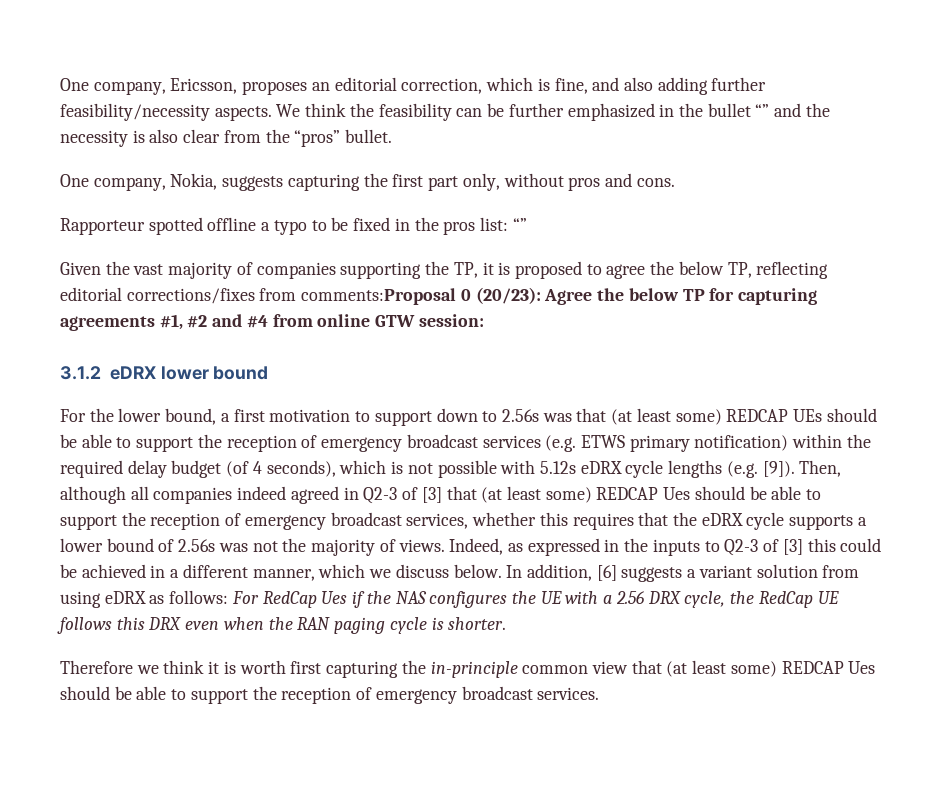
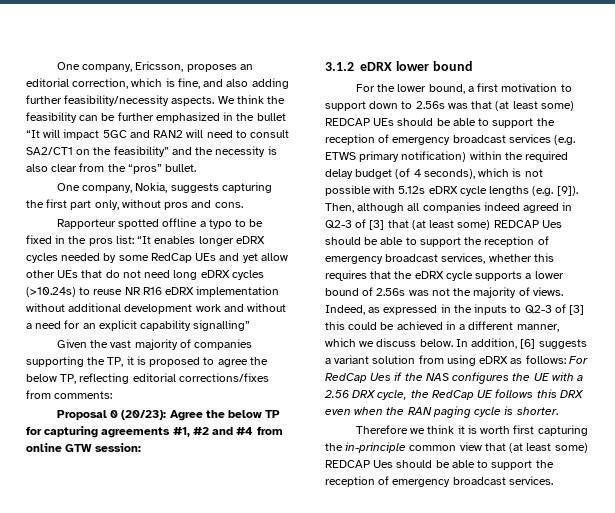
[755,104,770,117] “” -> [26,129,290,140] [26,146,169,157] “It will impact 5GC and RAN2 will need to consult SA2/CT1 on the feasibility”
[512,218,527,231] “” -> [137,236,265,246] [26,253,288,263] [26,270,264,280] [26,286,280,297] [26,303,287,314] [26,320,251,331] “It enables longer eDRX cycles needed by some RedCap UEs and yet allow other UEs that do not need long eDRX cycles (>10.24s) to reuse NR R16 eDRX implementation without additional development work and without a need for an explicit capability signalling”
[301,288,457,305] comments:Proposal -> [54,391,113,399] [56,410,107,420] comments: // Proposal

